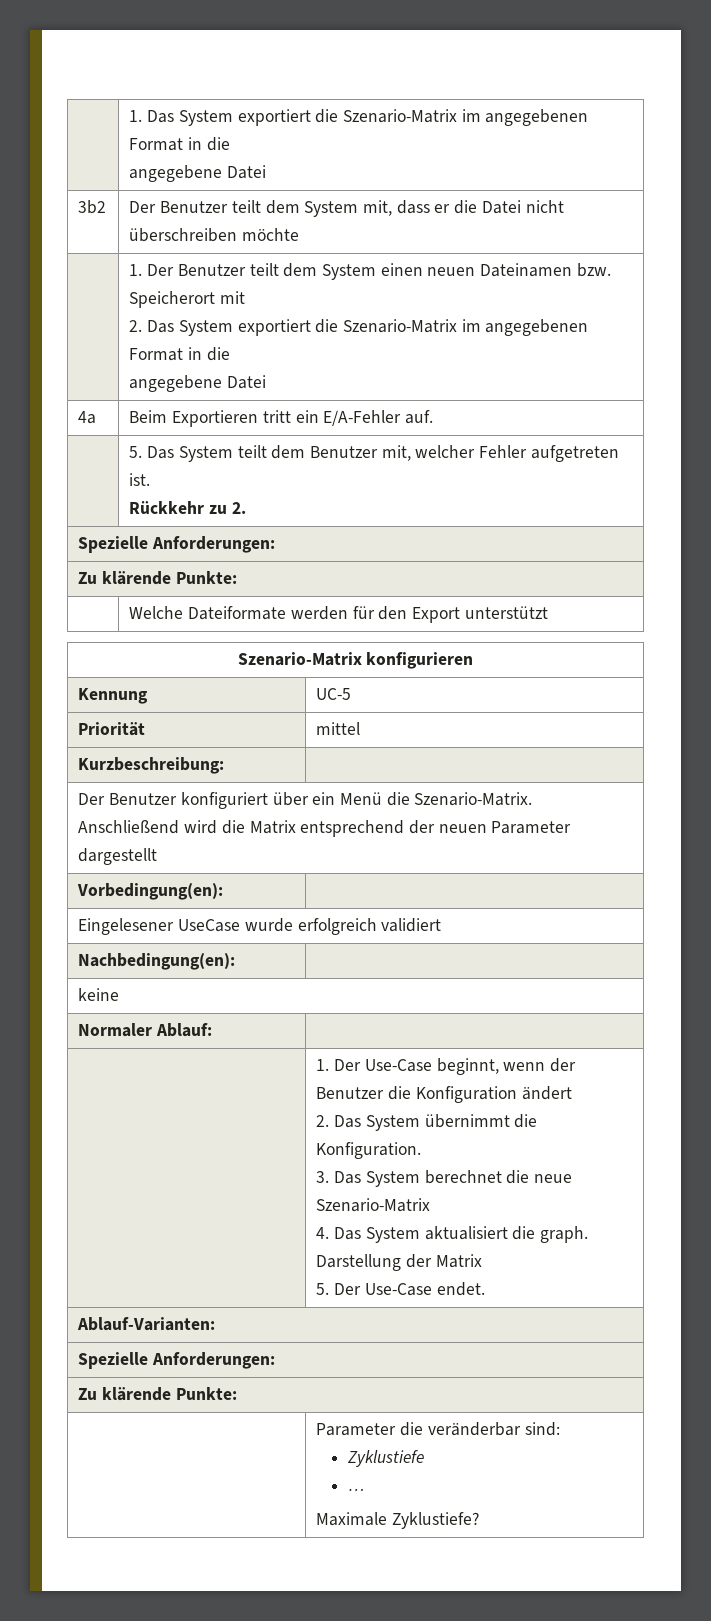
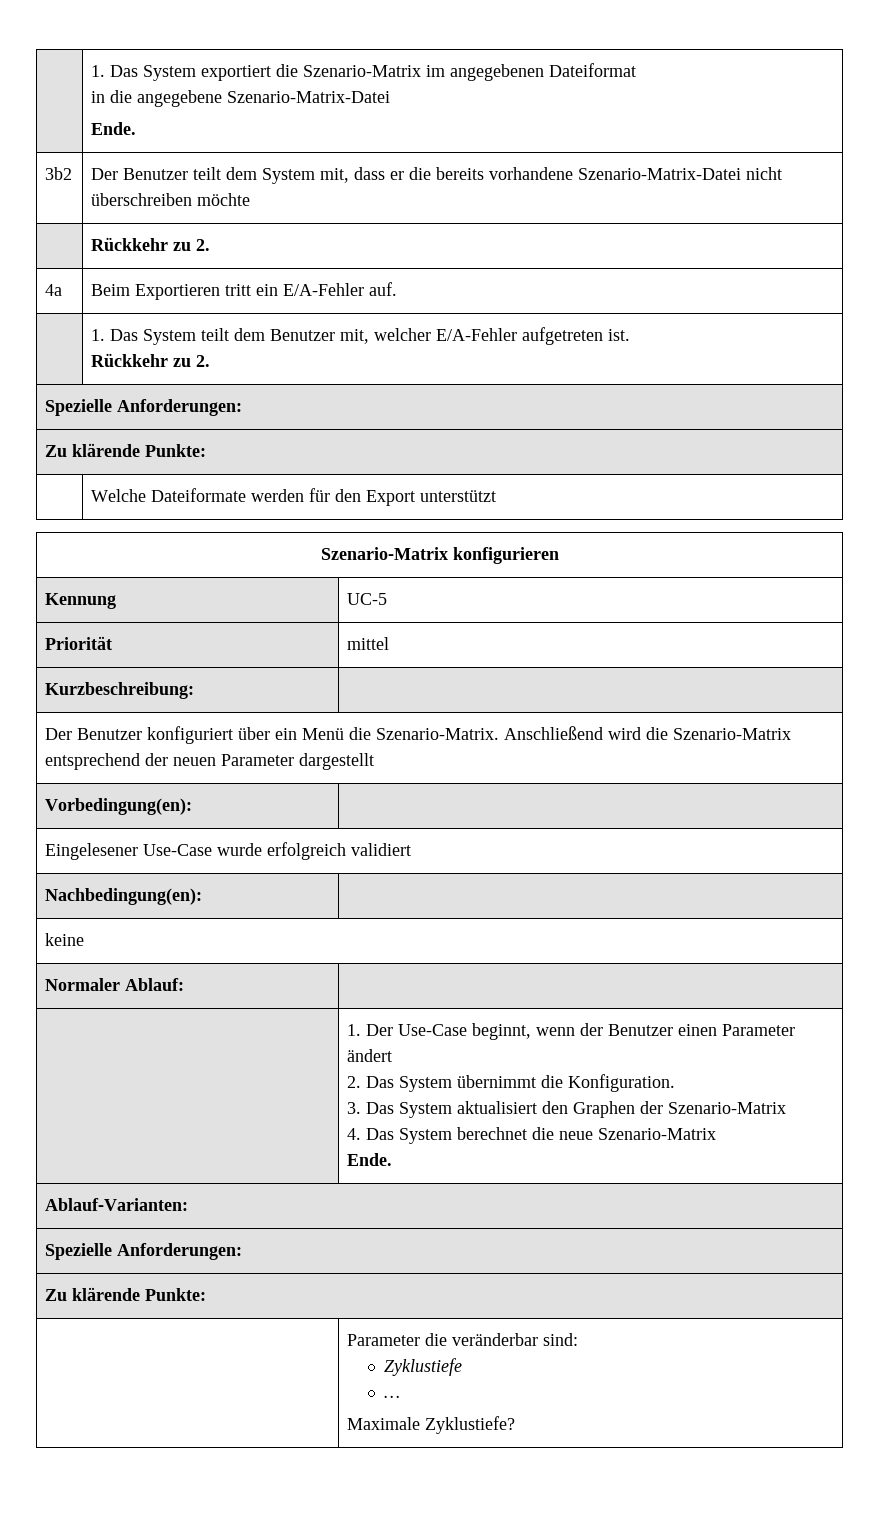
[129,137,230,151] [129,165,267,182] Format in die // angegebene Datei -> [549,63,637,77] [91,90,391,107] [91,122,137,135] Dateiformat // in die angegebene Szenario-Matrix-Datei // Ende.
[481,200,521,214] Datei -> [436,167,742,180] bereits vorhandene Szenario-Matrix-Datei
[129,263,611,280] [129,291,246,308] [129,319,589,336] [129,347,230,361] [129,375,267,392] 1. Der Benutzer teilt dem System einen neuen Dateinamen bzw. Speicherort mit // 2. Das System exportiert die Szenario-Matrix im angegebenen Format in die // angegebene Datei -> [91,237,211,251] Rückkehr zu 2.
[129,446,143,458] 5. -> [91,329,106,341] 1.
[479,445,528,458] Fehler -> [436,328,518,341] E/A-Fehler
[249,820,296,834] Matrix -> [673,728,792,740] Szenario-Matrix
[178,919,241,932] UseCase -> [143,844,213,856] Use-Case
[388,1086,517,1103] die Konfiguration -> [678,1024,796,1036] einen Parameter
[424,1170,572,1184] [316,1198,431,1212] [316,1226,588,1243] [316,1254,482,1271] [316,1282,485,1296] berechnet die neue Szenario-Matrix // 4. Das System aktualisiert die graph. Darstellung der Matrix // 5. Der Use-Case endet. -> [457,1101,787,1118] [347,1127,717,1144] [347,1153,393,1166] aktualisiert den Graphen der Szenario-Matrix // 4. Das System berechnet die neue Szenario-Matrix // Ende.

